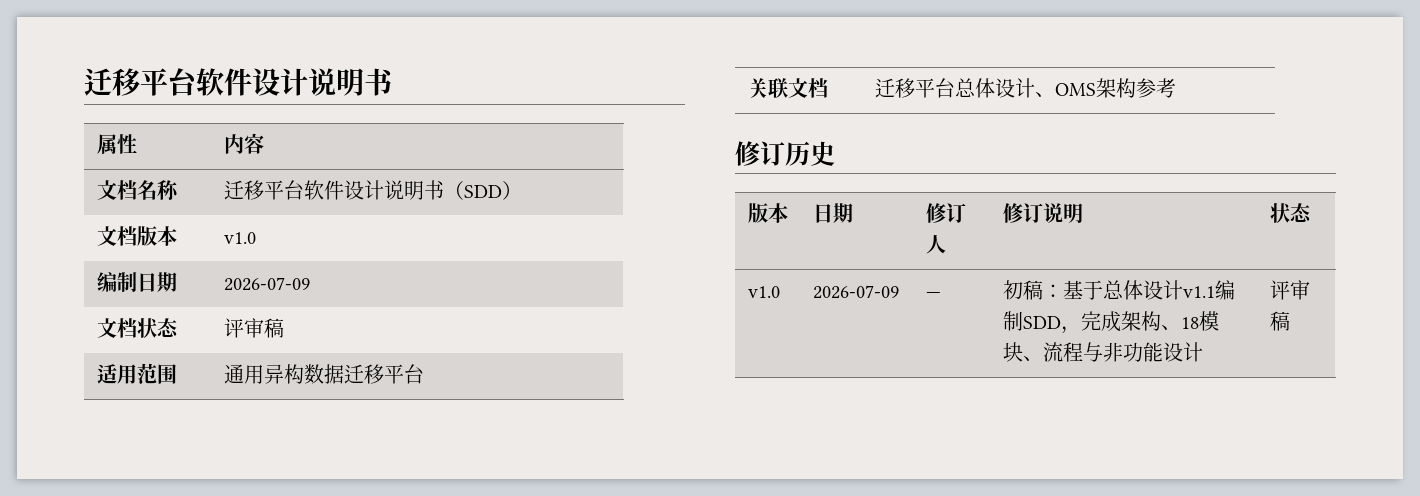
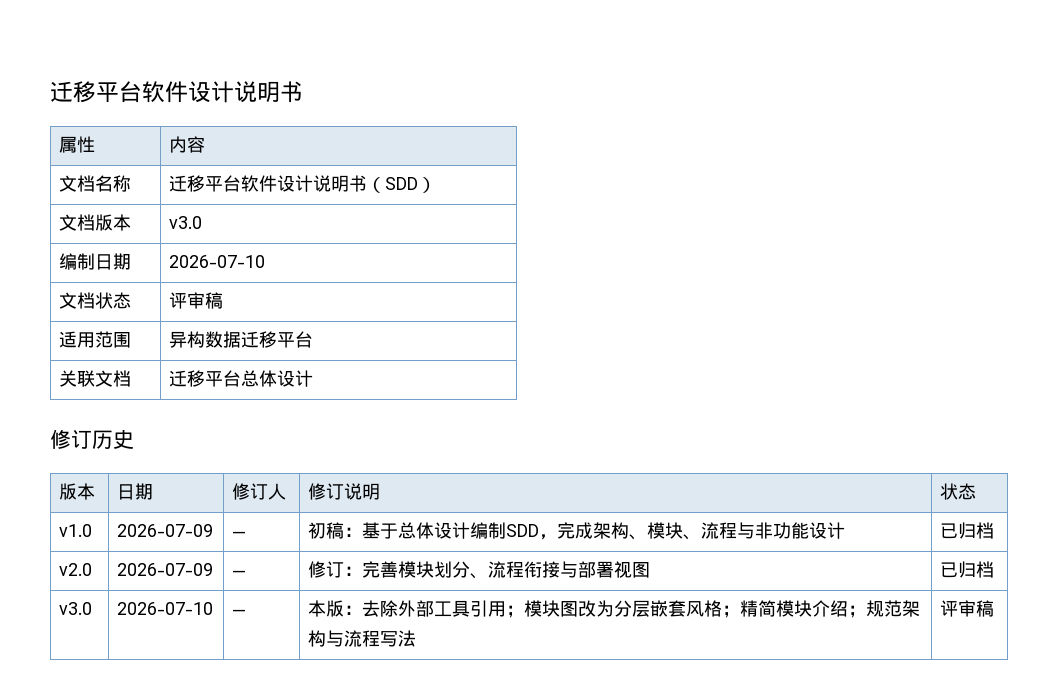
[223,232,256,244] v1.0 -> [169,216,203,229] v3.0
[223,277,310,291] 2026-07-09 -> [169,255,266,268] 2026-07-10
[223,364,264,384] 通用 -> (132, 340) none
[1034,78,1176,98] 、OMS架构参考 -> (314, 378) none
[1182,286,1215,298] v1.1 -> (471, 530) none
[1180,317,1199,329] 18 -> (648, 537) none
(1203, 352) none -> [940,522,995,539] [59,563,93,576] [117,563,214,576] [232,570,247,576] [308,561,651,579] [940,561,995,578] [59,602,93,615] [117,602,214,615] [232,609,247,615] [308,600,921,618] [308,630,417,647] | 已归档 // v2.0 | 2026-07-09 | — | 修订：完善模块划分、流程衔接与部署视图 | 已归档 // v3.0 | 2026-07-10 | — | 本版：去除外部工具引用；模块图改为分层嵌套风格；精简模块介绍；规范架构与流程写法

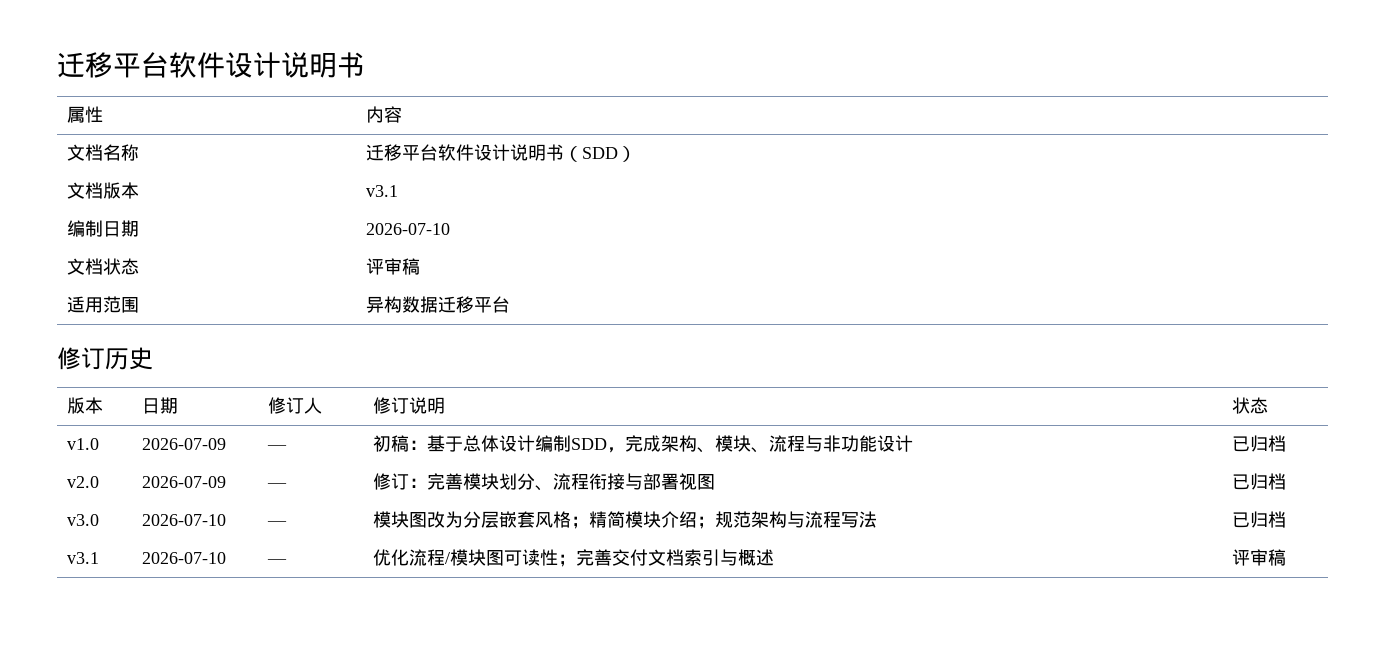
[169,216,203,229] v3.0 -> [365,185,398,197] v3.1
[59,370,132,387] [169,370,314,387] // 关联文档 | 迁移平台总体设计 -> (510, 304) none
[308,600,525,618] 本版：去除外部工具引用； -> (287, 523) none
(417, 638) none -> [1231,511,1286,528] [66,552,99,564] [141,552,226,564] [266,559,287,564] [372,549,774,567] | 已归档 // v3.1 | 2026-07-10 | — | 优化流程/模块图可读性；完善交付文档索引与概述

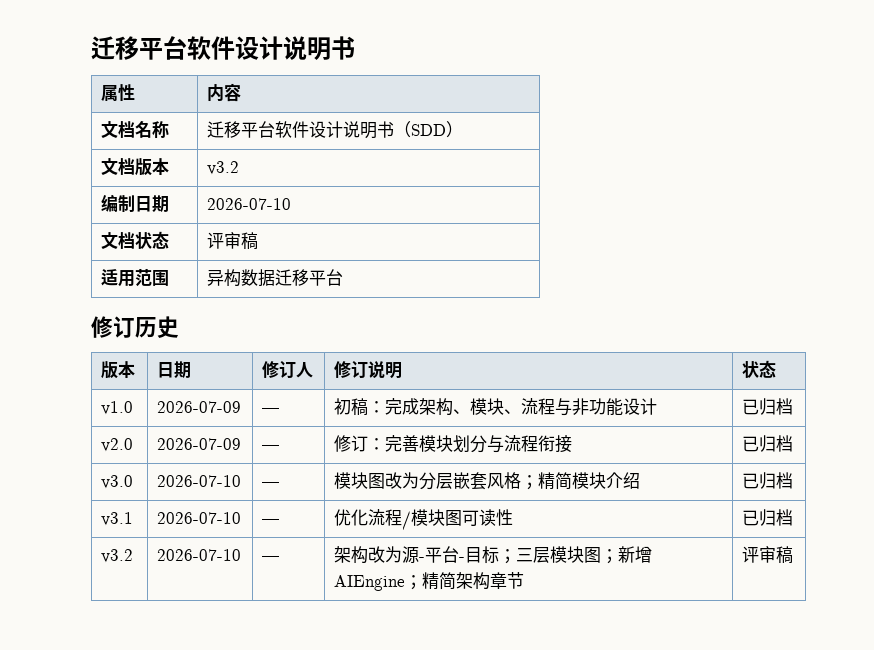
[365,185,398,197] v3.1 -> [206,161,239,175] v3.2
[426,435,625,453] 基于总体设计编制SDD， -> (385, 407) none
[534,485,553,491] 、 -> [486,435,504,453] 与
[624,473,715,490] 与部署视图 -> (572, 444) none
[696,511,877,529] ；规范架构与流程写法 -> (640, 480) none
[557,549,774,567] ；完善交付文档索引与概述 -> [741,509,793,526] [100,549,133,563] [156,549,241,561] [261,556,279,561] [333,546,652,564] [333,572,524,591] | 已归档 // v3.2 | 2026-07-10 | — | 架构改为源-平台-目标；三层模块图；新增AIEngine；精简架构章节

